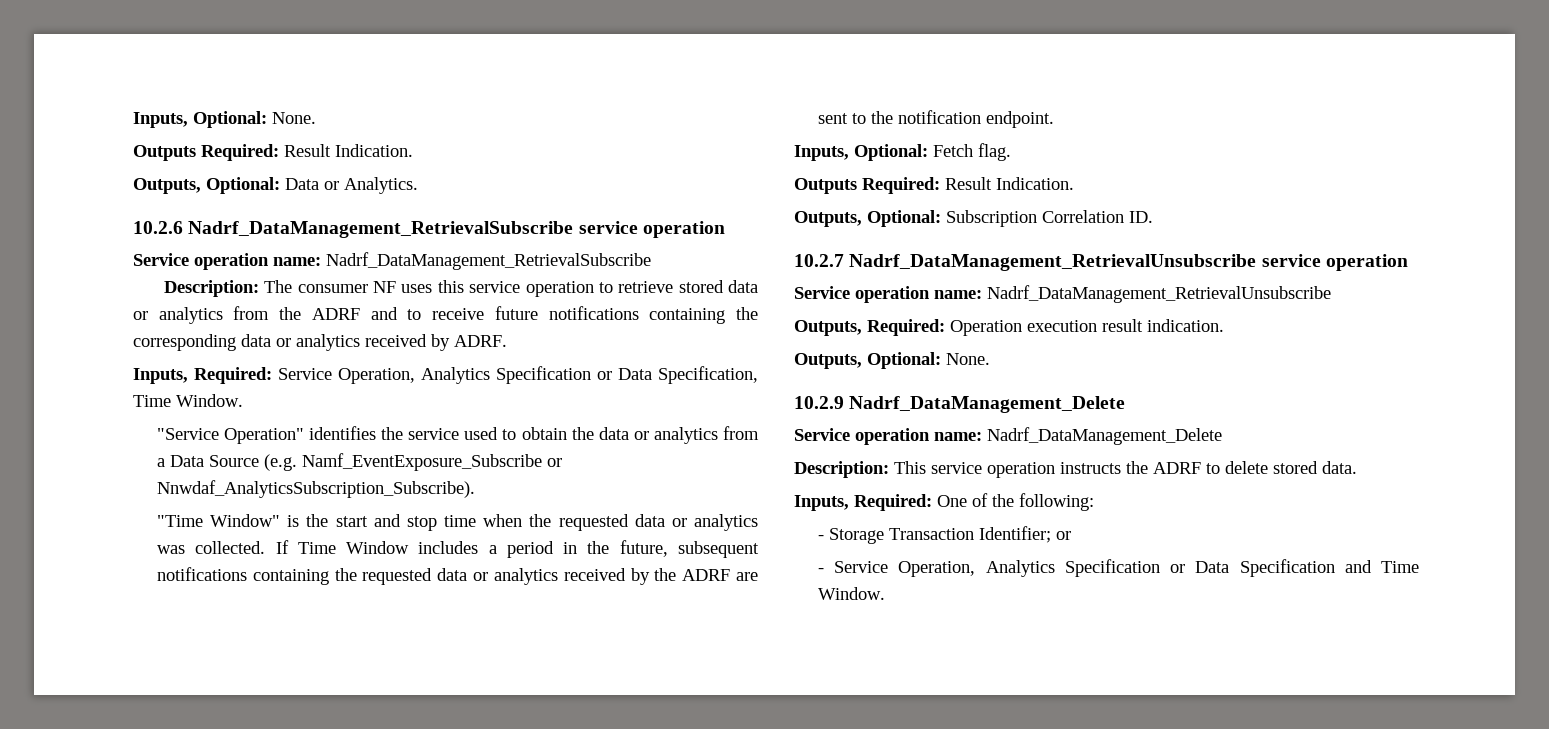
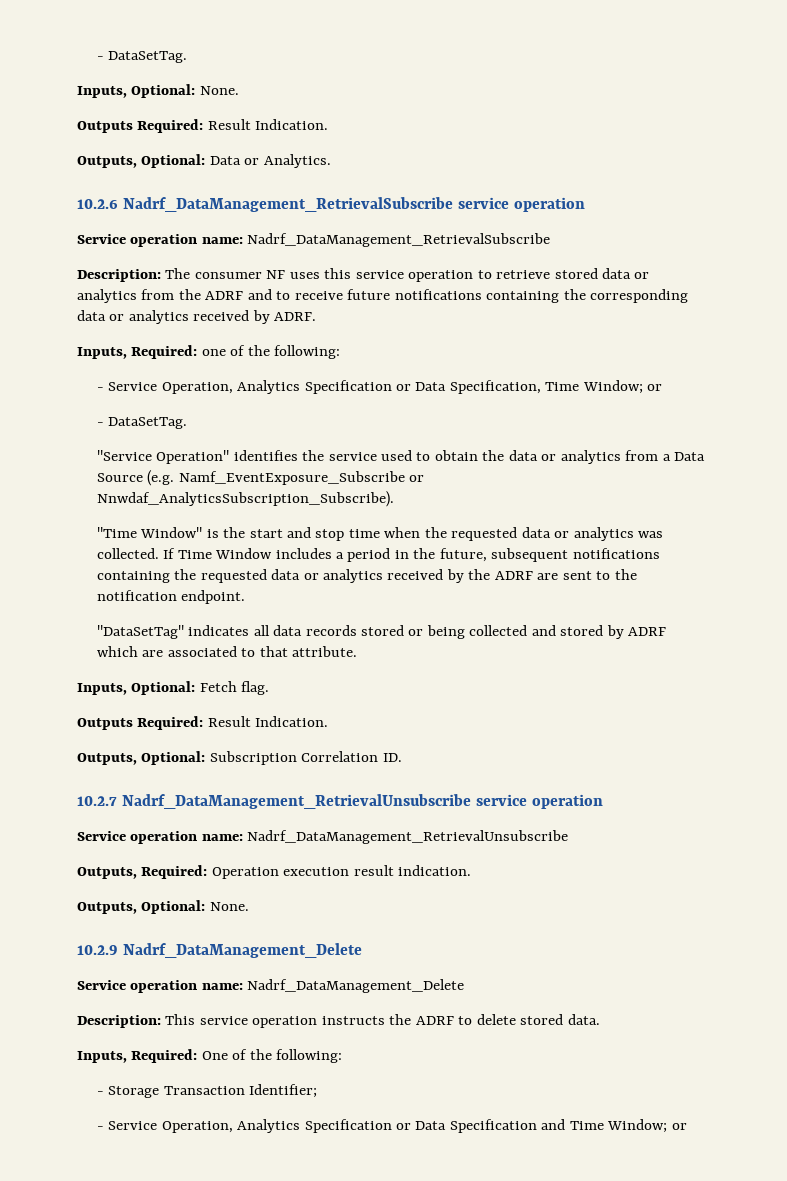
(133, 120) none -> [96,51,188,63] - DataSetTag. //
(272, 375) none -> [201,345,341,359] [96,387,104,391] one of the following: // -
[176,394,243,407] Window. -> [582,380,663,394] [96,417,188,429] Window; or // - DataSetTag.
(1054, 119) none -> [96,625,667,639] [96,646,357,657] // "DataSetTag" indicates all data records stored or being collected and stored by ADRF which are associated to that attribute.
[1055,531,1071,540] or -> (318, 1091) none
[817,587,885,600] Window. -> [607,1119,687,1133] Window; or

